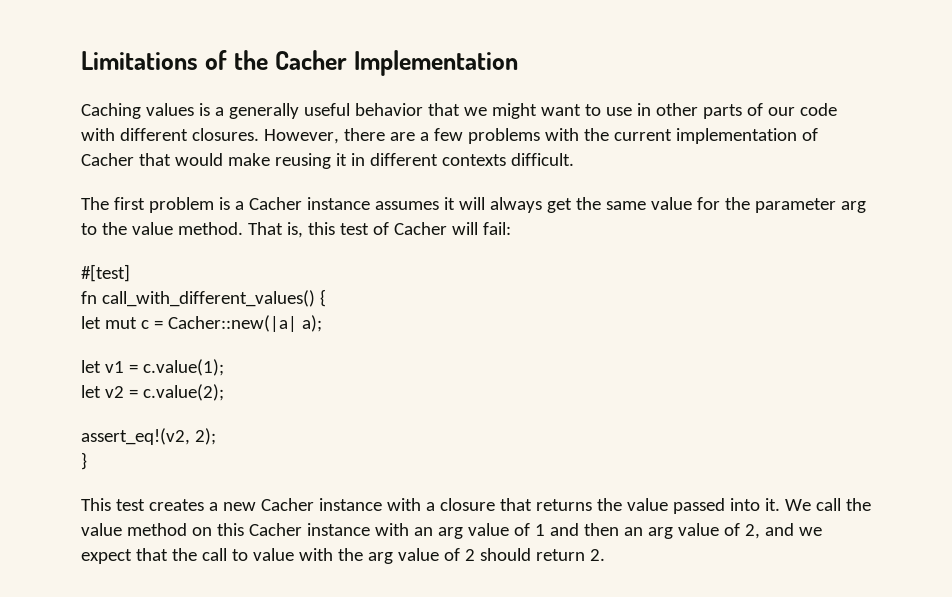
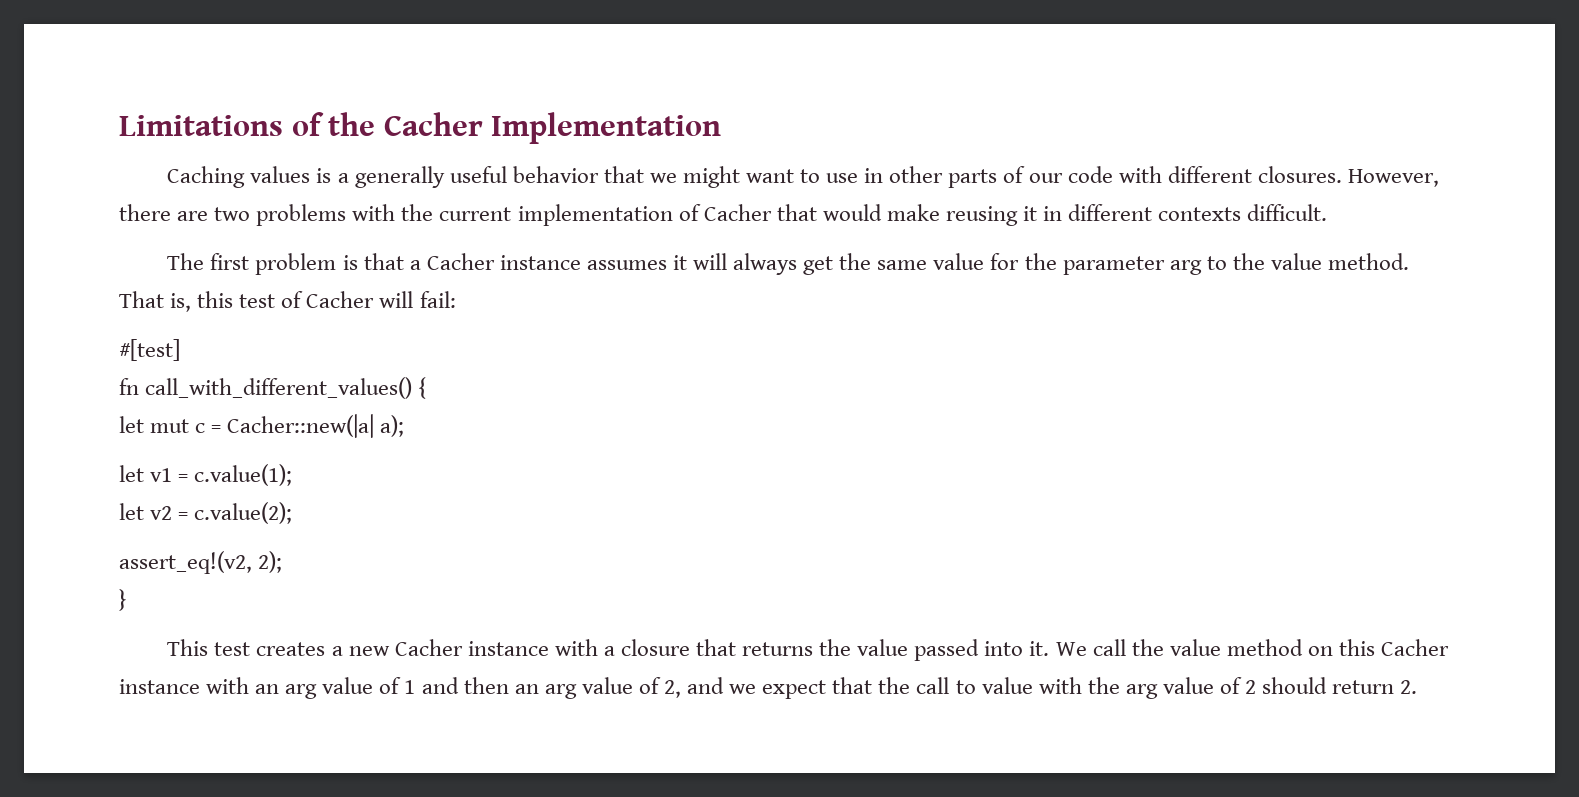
[419,128,463,141] a few -> [214,207,251,221] two
(230, 203) none -> [363,253,404,270] that

